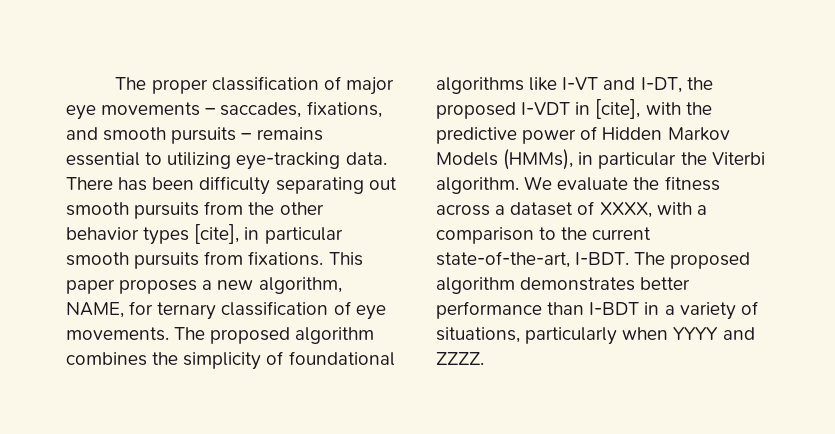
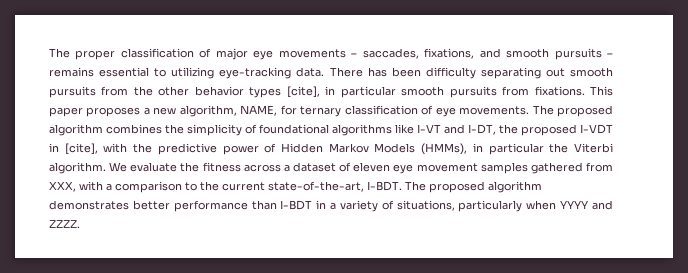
[599,202,652,218] XXXX, -> [353,162,614,174] [49,181,76,192] eleven eye movement samples gathered from XXX,

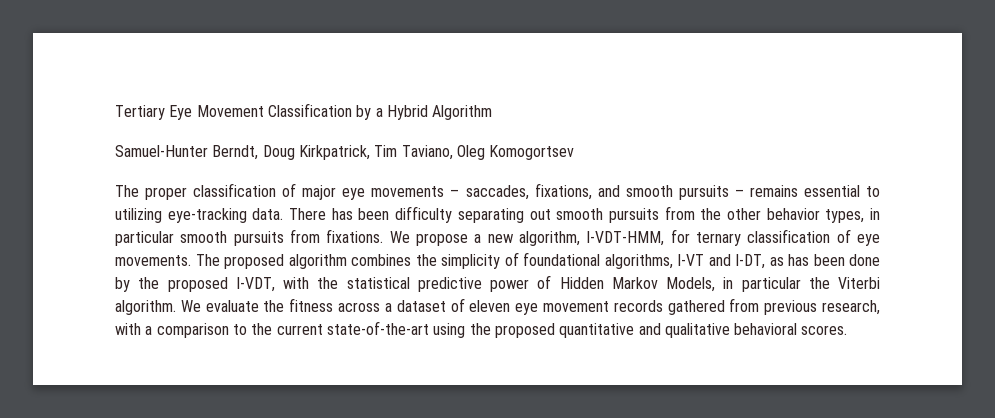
(49, 53) none -> [115,103,493,120] [115,145,575,160] Tertiary Eye Movement Classification by a Hybrid Algorithm // Samuel-Hunter Berndt, Doug Kirkpatrick, Tim Taviano, Oleg Komogortsev //
[249,86,320,98] types [cite], -> [825,209,865,223] types,
[589,86,613,96] [49,107,141,117] This paper proposes -> [389,231,468,246] We propose
[240,105,278,116] NAME, -> [586,231,665,246] I-VDT-HMM,
[332,124,414,136] algorithms like -> [604,254,673,269] algorithms,
[499,124,613,136] [49,143,98,155] the proposed I-VDT in [cite], -> [769,254,880,266] [115,277,275,292] as has been done by the proposed I-VDT,
(153, 148) none -> [346,277,410,289] statistical
[374,143,468,155] Models (HMMs), -> [666,277,715,292] Models,
[480,162,528,174] samples -> [613,300,663,312] records
[49,181,76,192] XXX, -> [764,300,880,315] previous research,
[268,181,542,193] [49,200,614,212] [49,219,80,228] state-of-the-art, I-BDT. The proposed algorithm demonstrates better performance than I-BDT in a variety of situations, particularly when YYYY and ZZZZ. -> [326,321,848,338] state-of-the-art using the proposed quantitative and qualitative behavioral scores.

